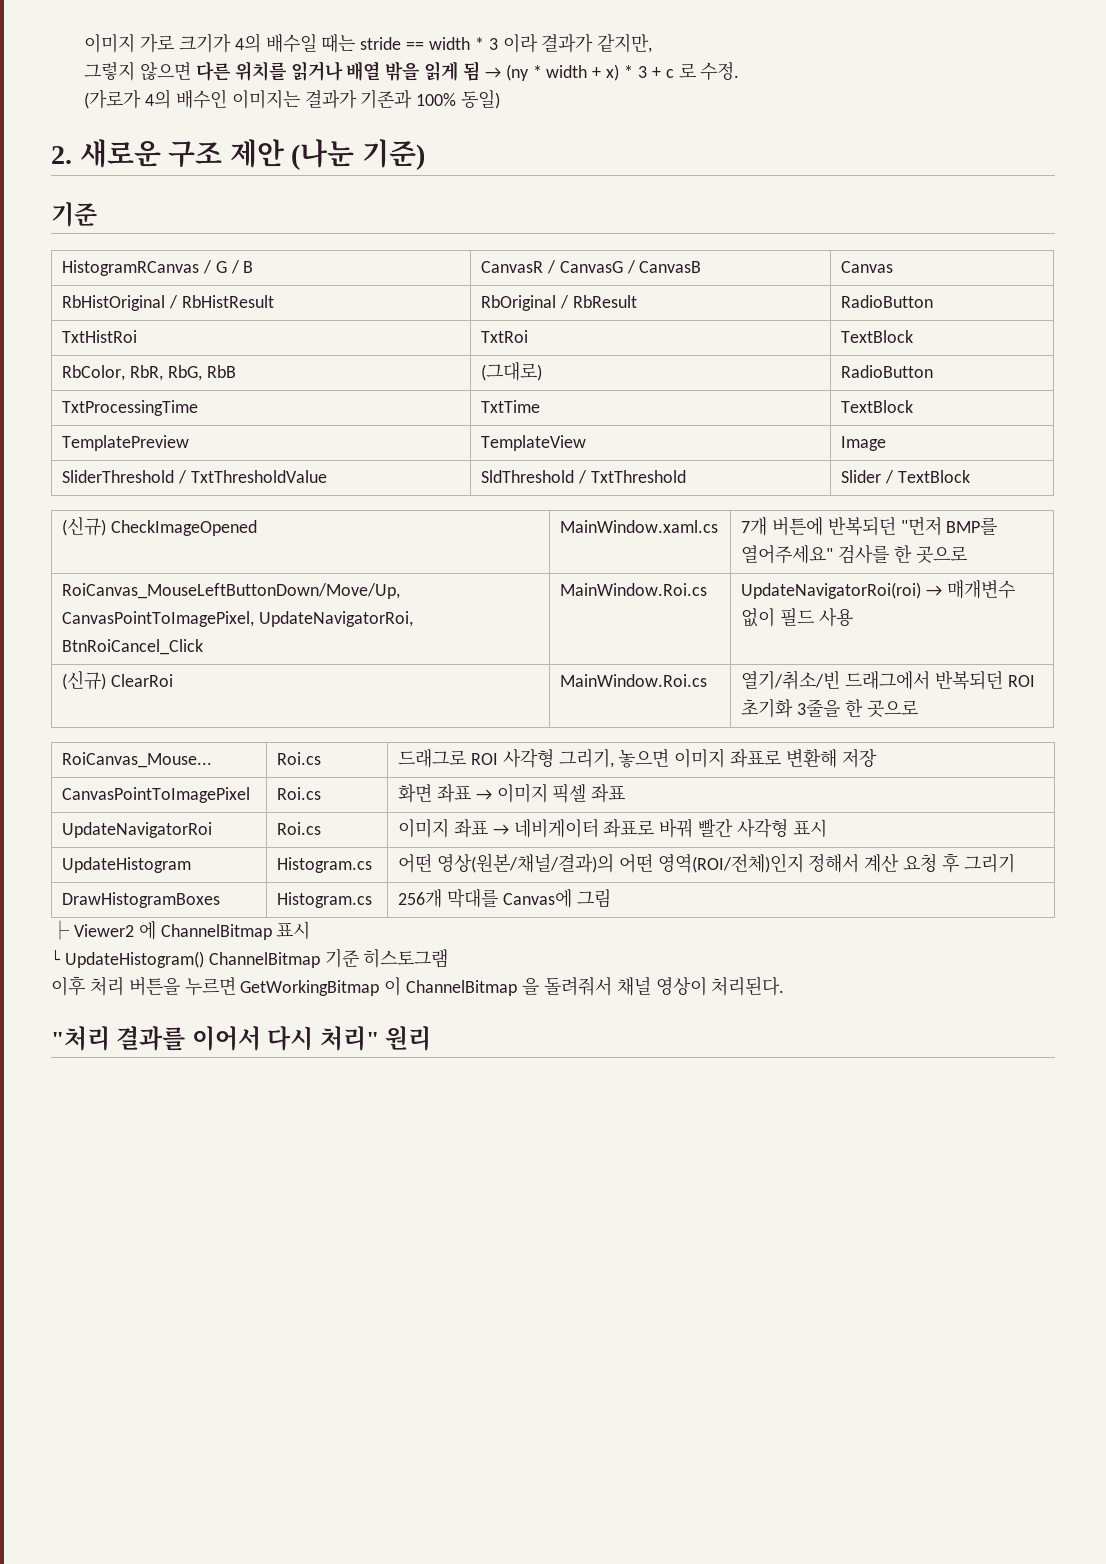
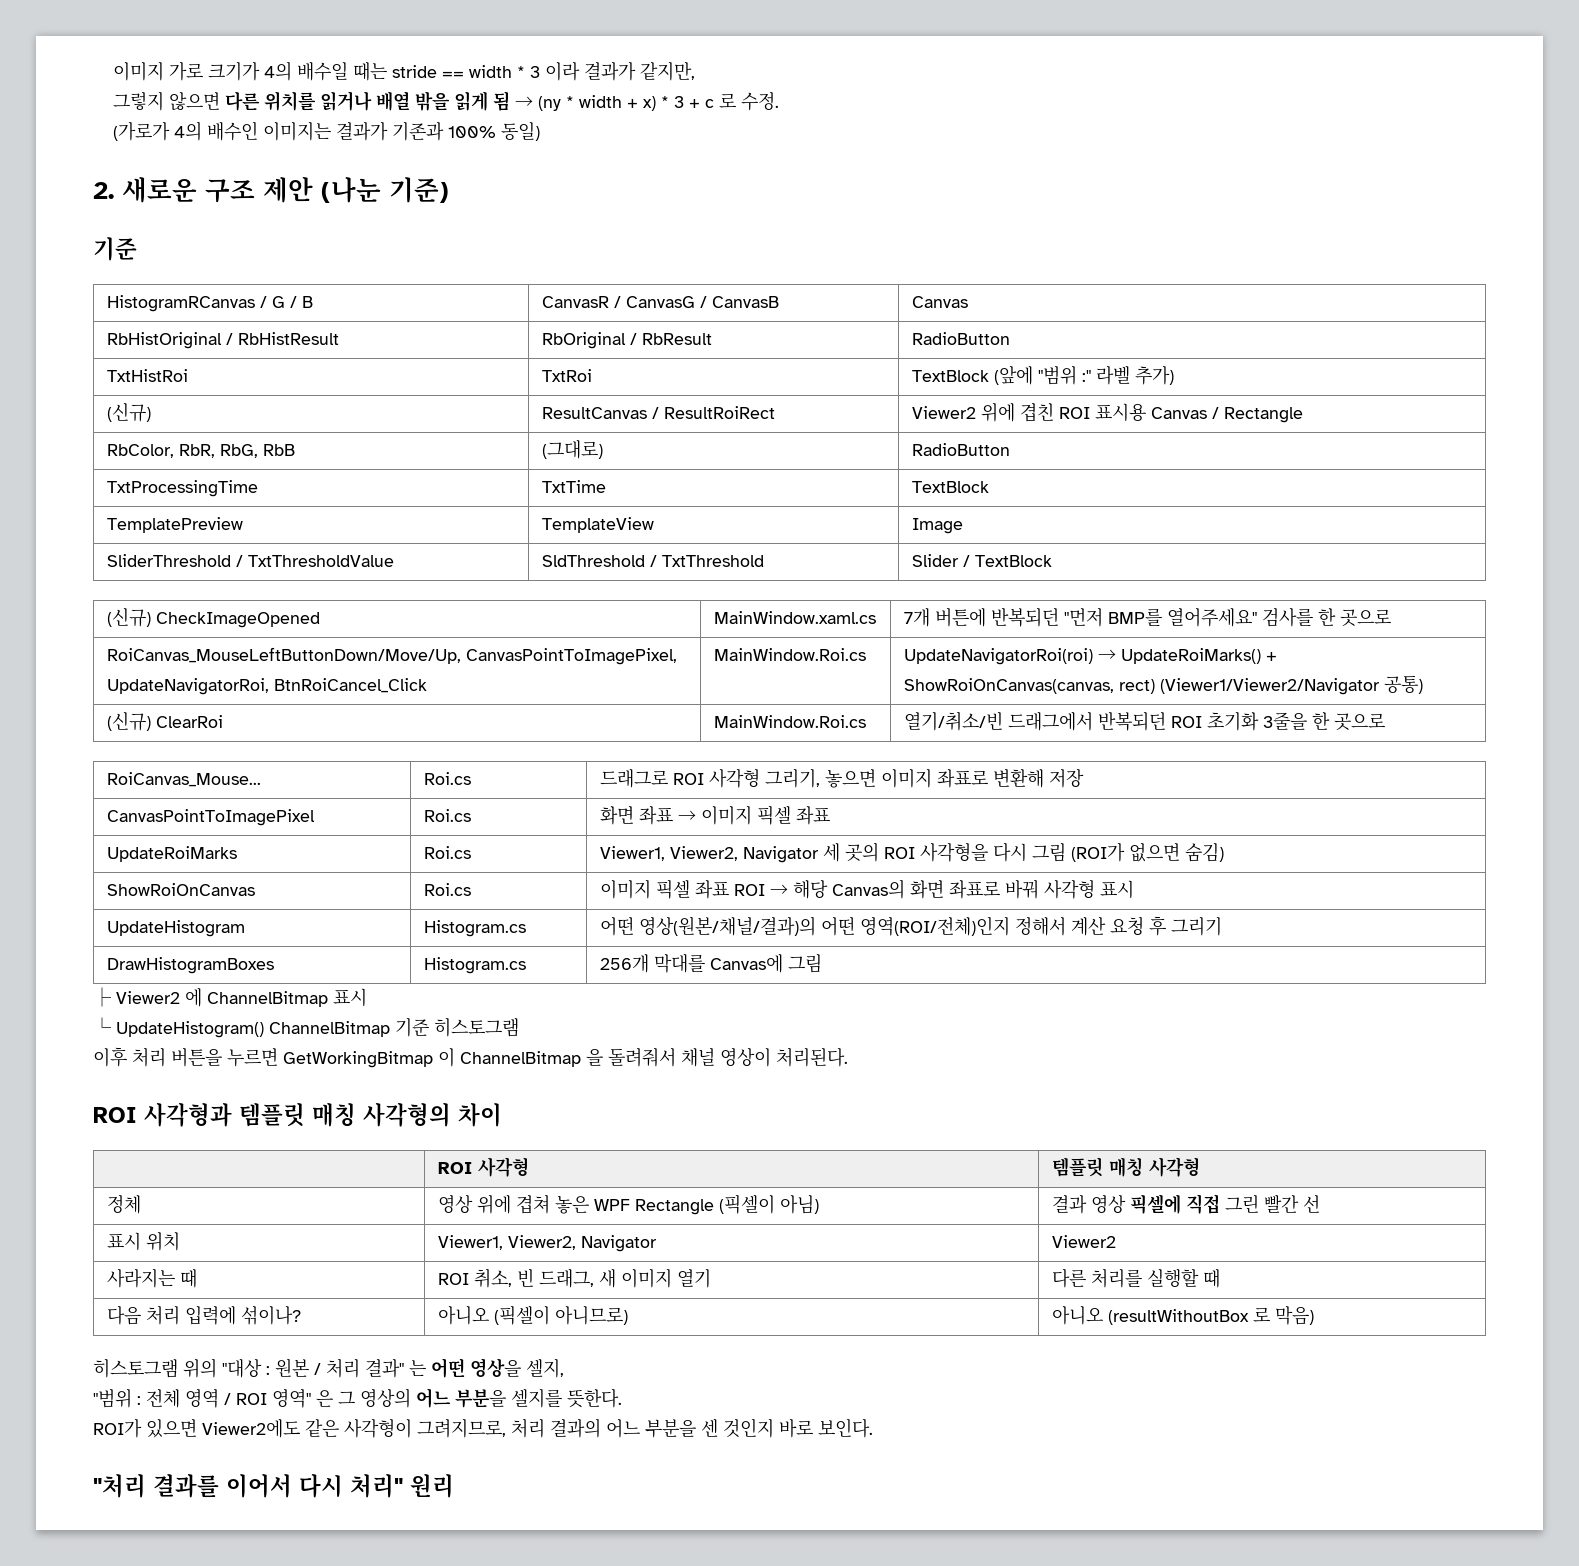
(913, 336) none -> [993,366,1174,385] [106,403,151,422] [541,406,775,419] [911,403,1303,423] (앞에 "범위 :" 라벨 추가) // (신규) | ResultCanvas / ResultRoiRect | Viewer2 위에 겹친 ROI 표시용 Canvas / Rectangle
[946,580,1015,599] [740,607,853,627] 매개변수 없이 필드 사용 -> [1120,648,1277,664] [903,675,1423,695] UpdateRoiMarks() + ShowRoiOnCanvas(canvas, rect) (Viewer1/Viewer2/Navigator 공통)
[61,822,212,838] [276,822,321,835] [397,818,599,838] UpdateNavigatorRoi | Roi.cs | 이미지 좌표 → 네비게이터 -> [106,846,237,862] [423,846,471,859] [599,842,1224,863] [106,883,255,896] [423,883,471,896] [599,879,944,899] UpdateRoiMarks | Roi.cs | Viewer1, Viewer2, Navigator 세 곳의 ROI 사각형을 다시 그림 (ROI가 없으면 숨김) // ShowRoiOnCanvas | Roi.cs | 이미지 픽셀 좌표 ROI → 해당 Canvas의 화면
[698,819,734,837] 빨간 -> (1039, 889) none
(785, 986) none -> [93,1103,502,1127] [437,1157,529,1177] [1051,1157,1200,1177] [106,1195,141,1214] [437,1194,819,1215] [1051,1194,1320,1214] [106,1232,180,1251] [437,1235,657,1252] [1051,1235,1116,1248] [106,1268,197,1288] [437,1268,711,1288] [1051,1268,1220,1288] [106,1305,301,1325] [437,1305,628,1325] [1051,1306,1314,1325] [93,1358,564,1378] [93,1388,622,1408] [93,1418,873,1438] // ROI 사각형과 템플릿 매칭 사각형의 차이 // | ROI 사각형 | 템플릿 매칭 사각형 // 정체 | 영상 위에 겹쳐 놓은 WPF Rectangle (픽셀이 아님) | 결과 영상 픽셀에 직접 그린 빨간 선 // 표시 위치 | Viewer1, Viewer2, Navigator | Viewer2 // 사라지는 때 | ROI 취소, 빈 드래그, 새 이미지 열기 | 다른 처리를 실행할 때 // 다음 처리 입력에 섞이나? | 아니오 (픽셀이 아니므로) | 아니오 (resultWithoutBox 로 막음) // 히스토그램 위의 "대상 : 원본 / 처리 결과" 는 어떤 영상을 셀지, // "범위 : 전체 영역 / ROI 영역" 은 그 영상의 어느 부분을 셀지를 뜻한다. // ROI가 있으면 Viewer2에도 같은 사각형이 그려지므로, 처리 결과의 어느 부분을 센 것인지 바로 보인다.

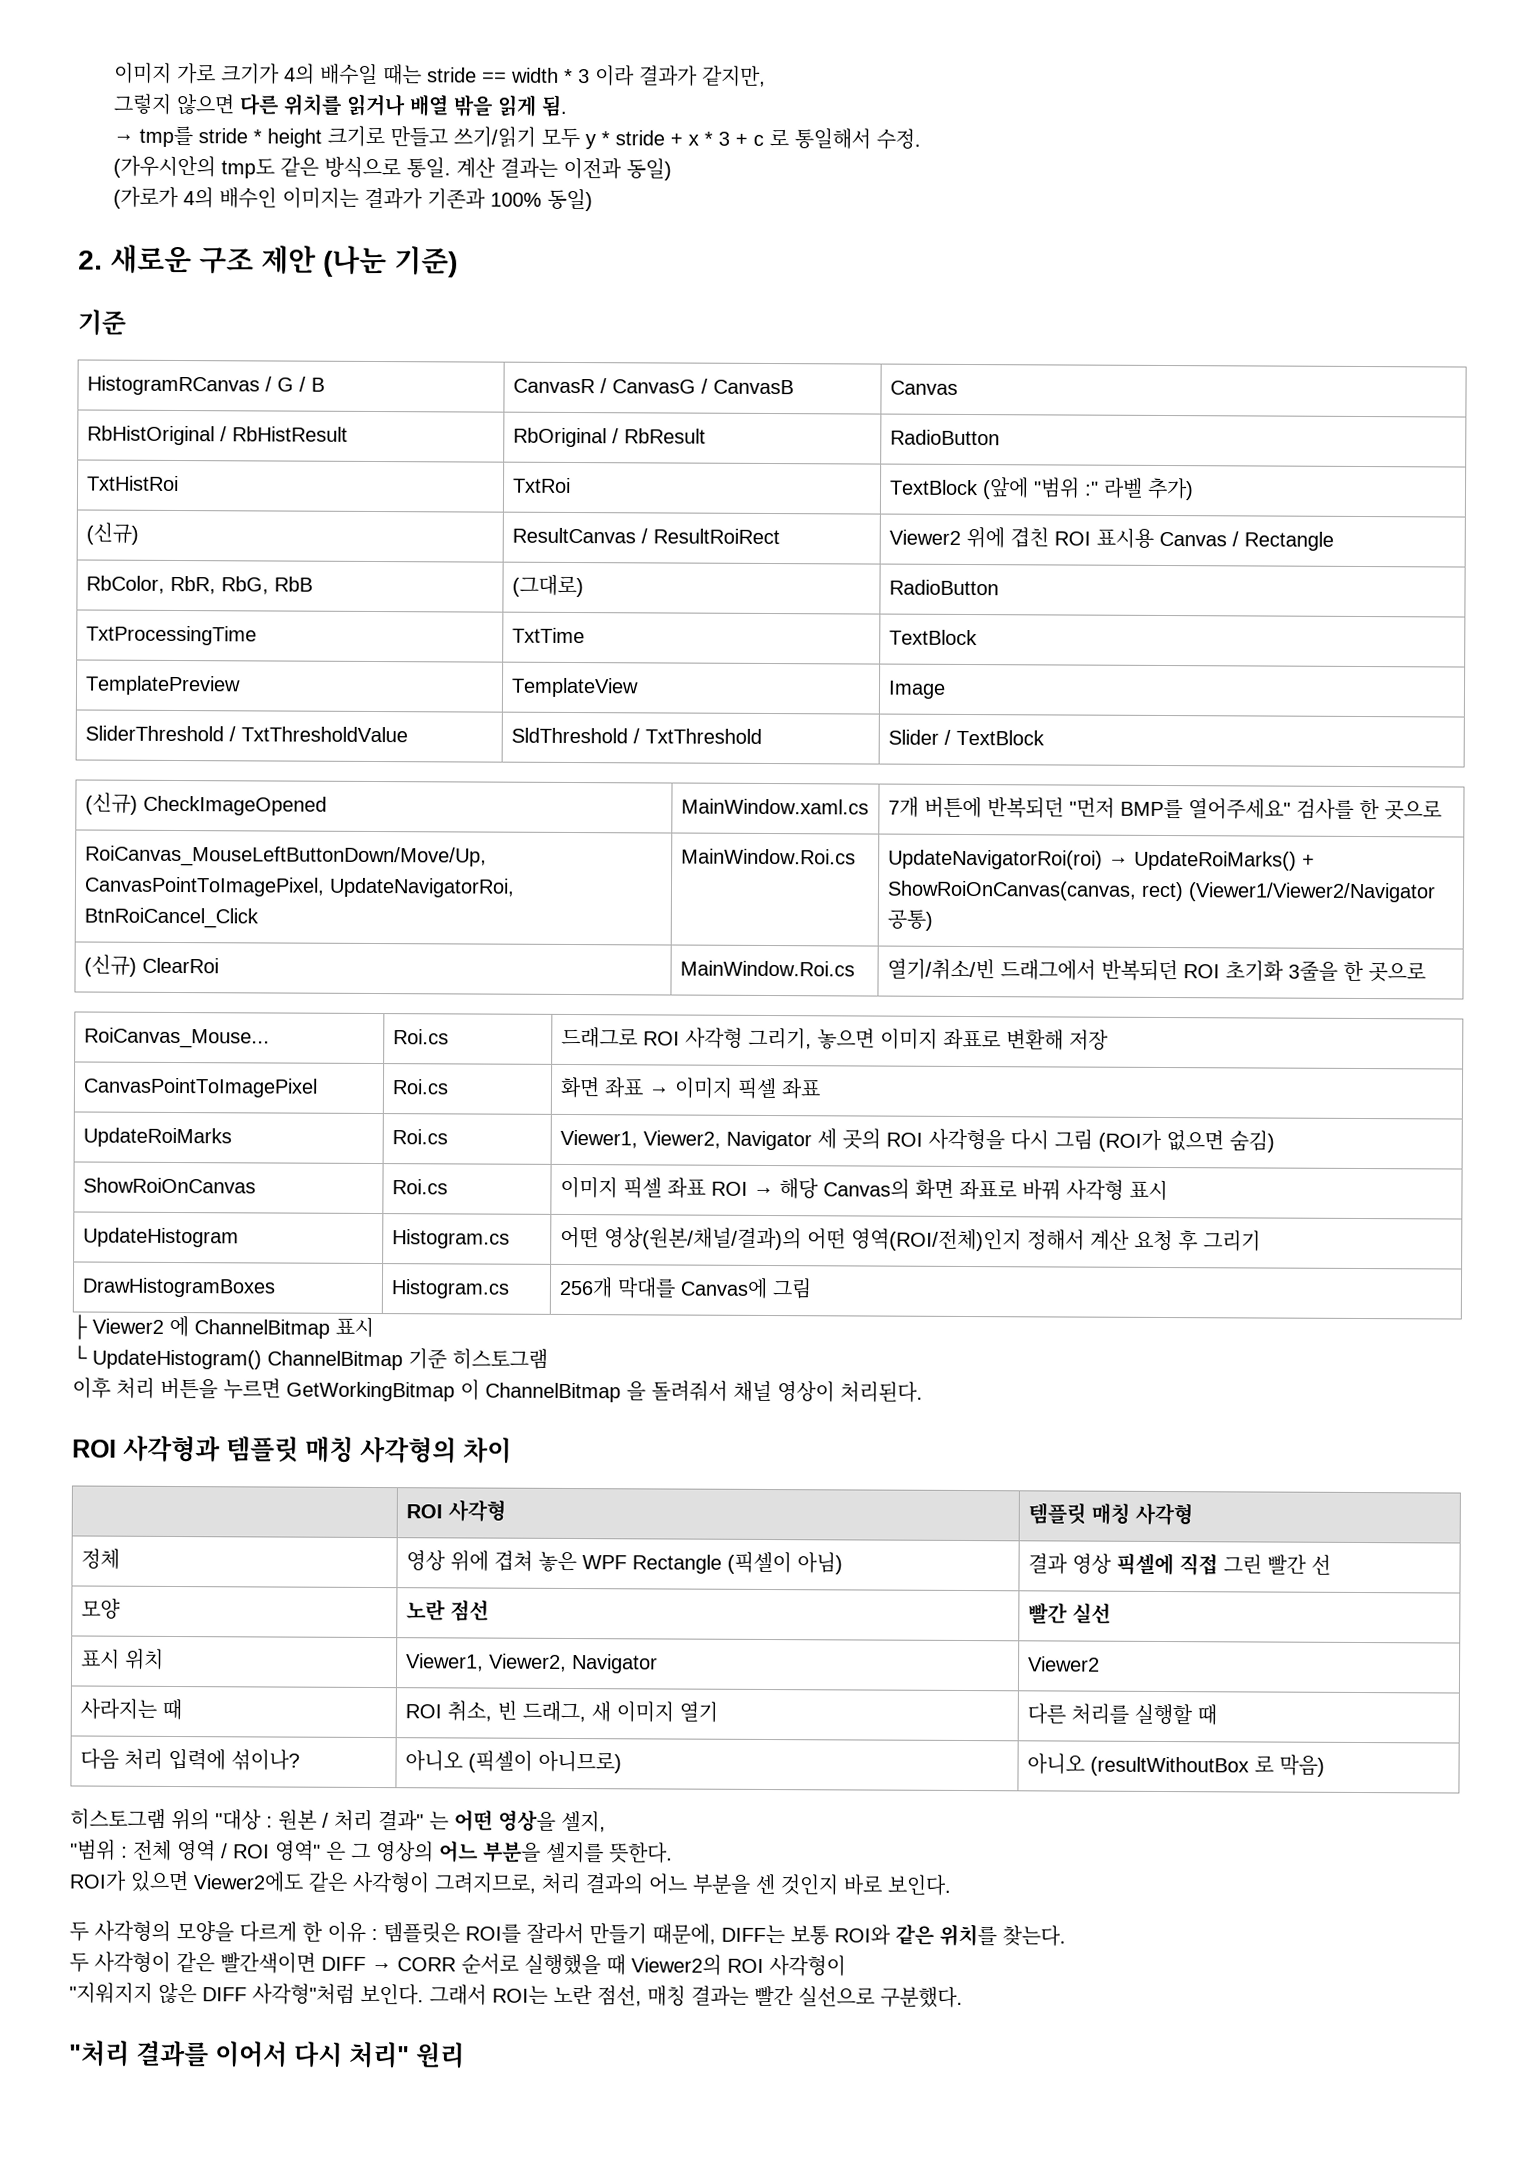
[492,91,656,111] 됨 → (ny * width + x) -> [541,94,569,117] [113,125,700,150] 됨. // → tmp를 stride * height 크기로 만들고 쓰기/읽기 모두 y * stride + x
(736, 100) none -> [794,128,872,150] 통일해서
(779, 101) none -> [113,155,673,181] // (가우시안의 tmp도 같은 방식으로 통일. 계산 결과는 이전과 동일)
(1320, 1204) none -> [80,1598,121,1619] [405,1599,489,1622] [1027,1602,1111,1625] // 모양 | 노란 점선 | 빨간 실선
(873, 1428) none -> [69,1920,1066,1947] [69,1951,846,1977] [69,1982,963,2008] // 두 사각형의 모양을 다르게 한 이유 : 템플릿은 ROI를 잘라서 만들기 때문에, DIFF는 보통 ROI와 같은 위치를 찾는다. // 두 사각형이 같은 빨간색이면 DIFF → CORR 순서로 실행했을 때 Viewer2의 ROI 사각형이 // "지워지지 않은 DIFF 사각형"처럼 보인다. 그래서 ROI는 노란 점선, 매칭 결과는 빨간 실선으로 구분했다.

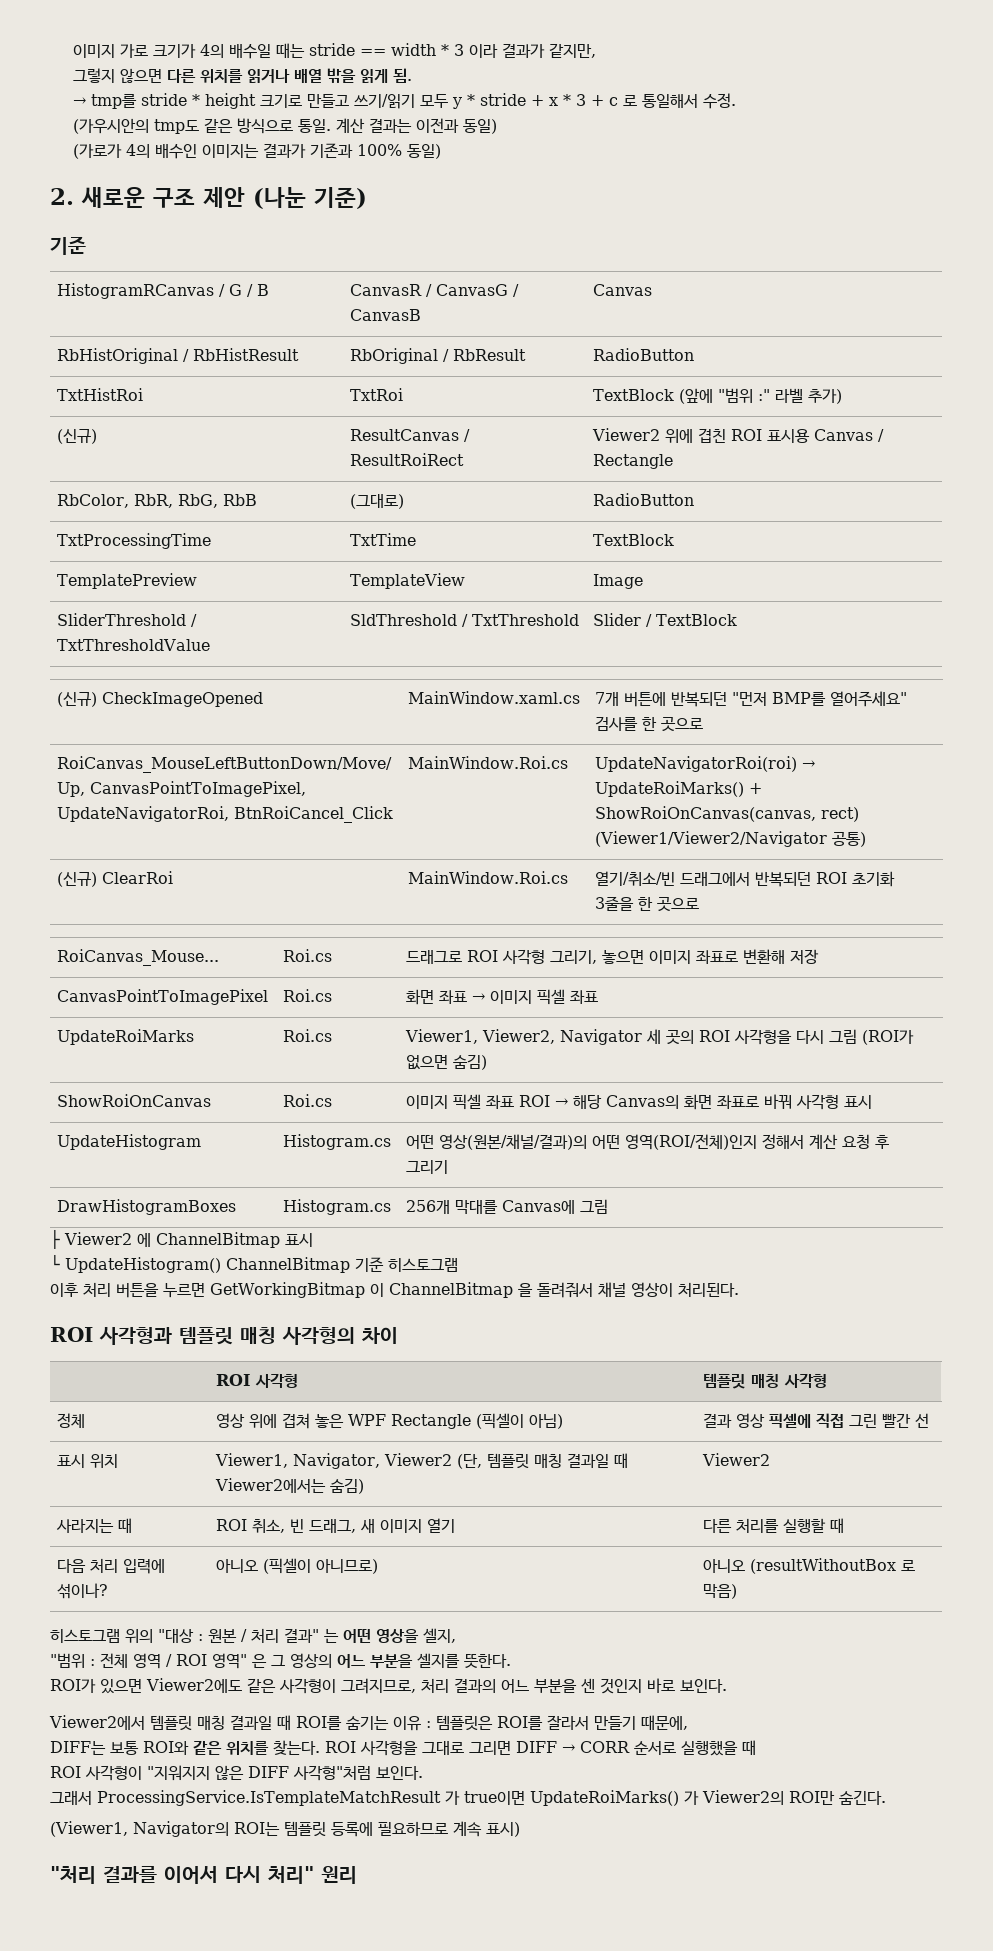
[80,1598,121,1619] [405,1599,489,1622] [1027,1602,1111,1625] [80,1648,164,1670] [405,1653,658,1674] 모양 | 노란 점선 | 빨간 실선 // 표시 위치 | Viewer1, Viewer2, Navigator -> [57,1454,119,1468] [215,1453,629,1469] [215,1478,365,1494] 표시 위치 | Viewer1, Navigator, Viewer2 (단, 템플릿 매칭 결과일 때 Viewer2에서는 숨김)
[69,1920,323,1943] 두 사각형의 모양을 다르게 한 -> [49,1715,389,1731] Viewer2에서 템플릿 매칭 결과일 때 ROI를 숨기는
(716, 1934) none -> (688, 1722) //
[69,1951,316,1974] // 두 사각형이 같은 빨간색이면 -> [325,1740,511,1756] ROI 사각형을 그대로 그리면
[631,1954,722,1976] Viewer2의 -> (756, 1747) //
(846, 1966) // -> (142, 1773) none
[429,1984,963,2008] 그래서 ROI는 노란 점선, 매칭 결과는 빨간 실선으로 구분했다. -> [50,1790,886,1806] [50,1821,520,1837] // 그래서 ProcessingService.IsTemplateMatchResult 가 true이면 UpdateRoiMarks() 가 Viewer2의 ROI만 숨긴다. // (Viewer1, Navigator의 ROI는 템플릿 등록에 필요하므로 계속 표시)

